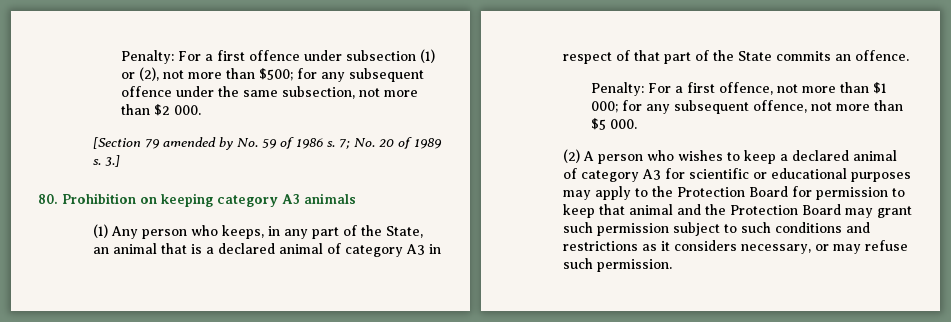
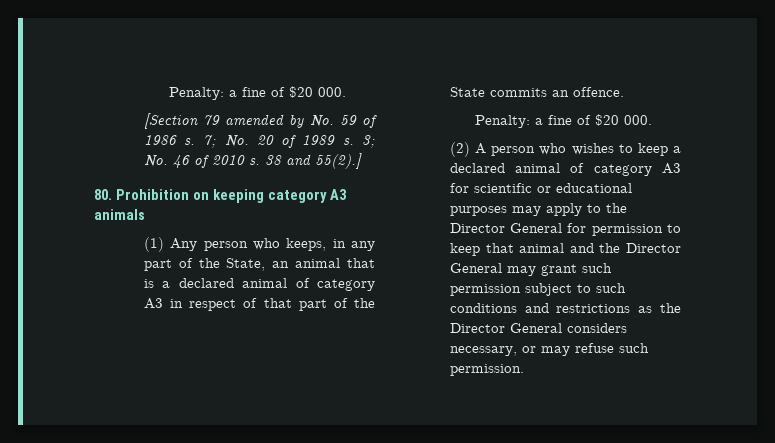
[120,49,435,64] [120,67,424,82] [120,86,418,99] [120,104,170,116] Penalty: For a first offence under subsection (1) or (2), not more than $500; for any subsequent offence under the same subsection, not more than $2 -> [168,86,313,100] Penalty: a fine of $20
[105,155,121,167] 3.] -> [362,135,376,148] [143,153,362,169] 3; No. 46 of 2010 s. 38 and 55(2).]
[647,82,887,95] [590,100,903,114] [590,118,606,130] For a first offence, not more than $1 000; for any subsequent offence, not more than $5 -> [534,114,619,126] a fine of $20
[677,186,789,197] Protection Board -> [449,223,563,233] Director General
[730,204,842,215] Protection Board -> [626,243,681,253] [449,263,502,273] Director General
[661,241,671,251] it -> [660,303,681,313] [449,323,562,333] the Director General

